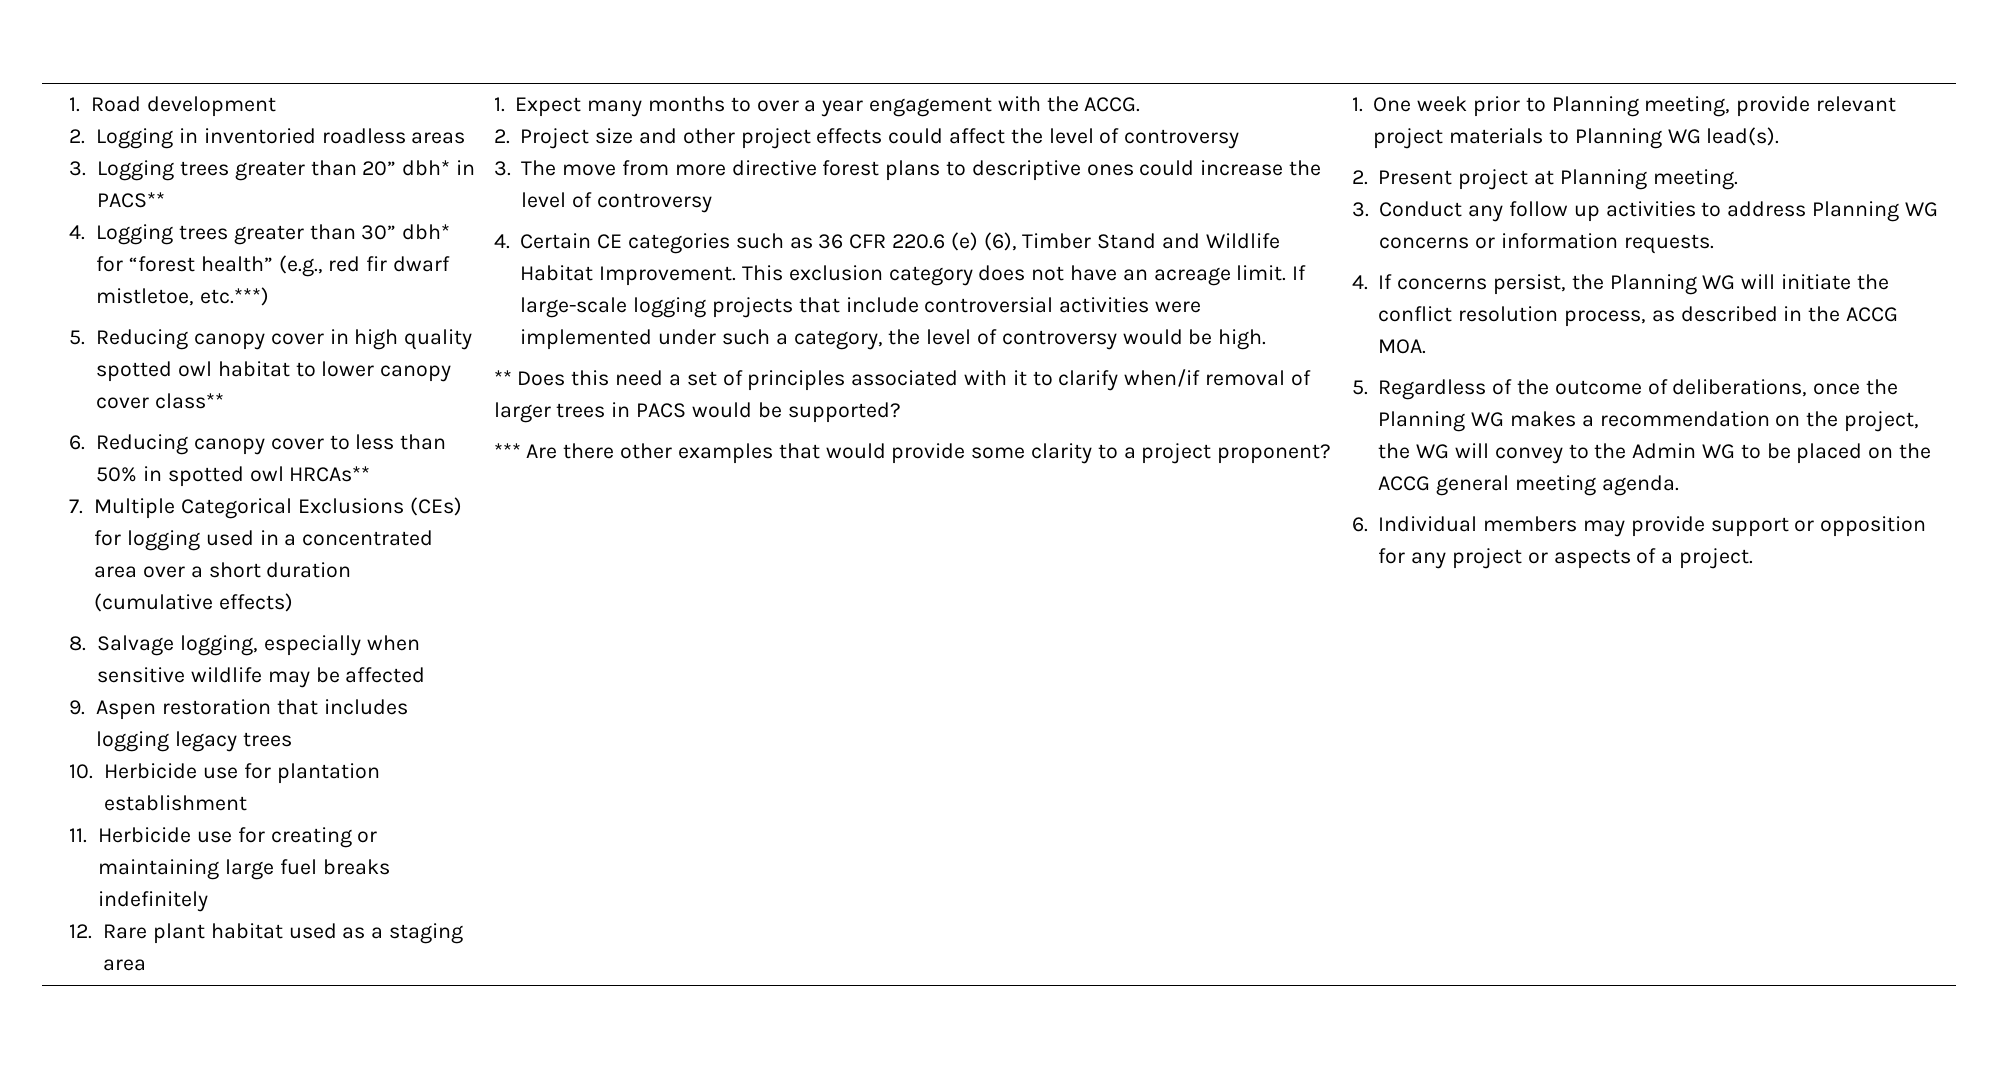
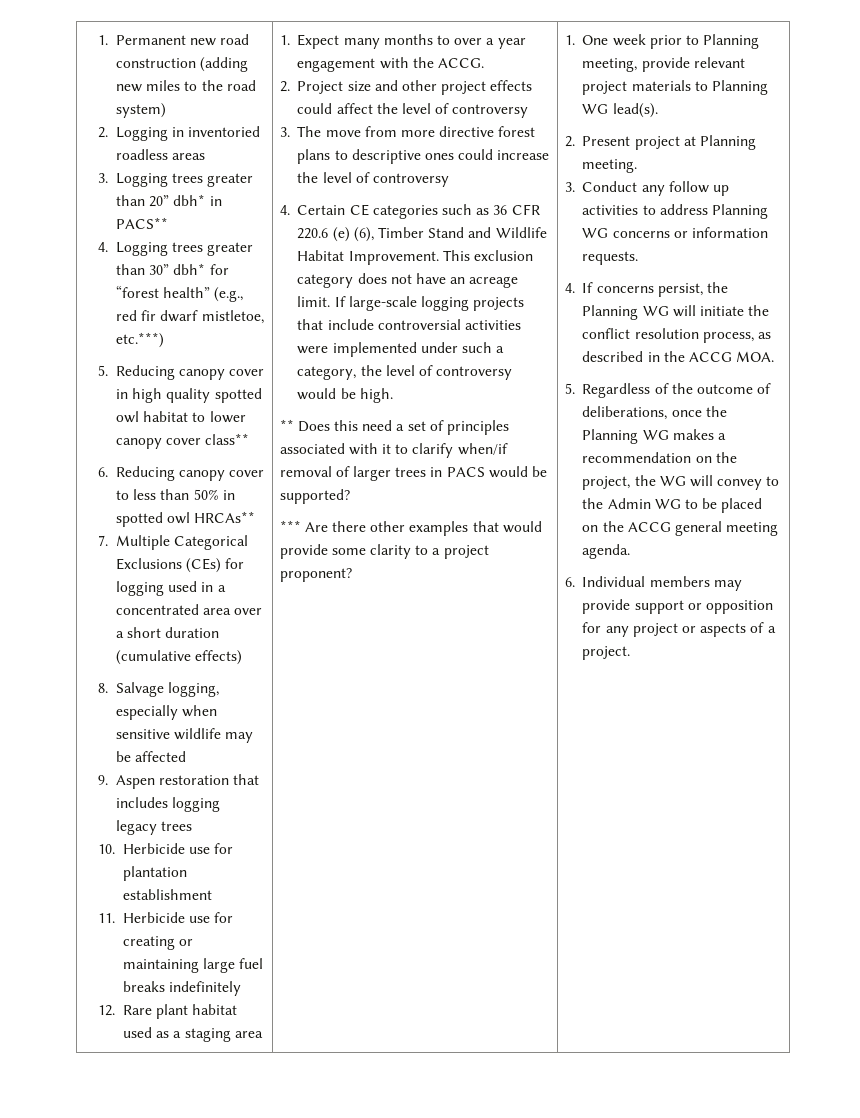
[69,96,276,117] 1. Road development -> [98,34,250,46] [116,57,249,72] [116,80,256,92] [116,103,167,118] 1. Permanent new road construction (adding new miles to the road system)

